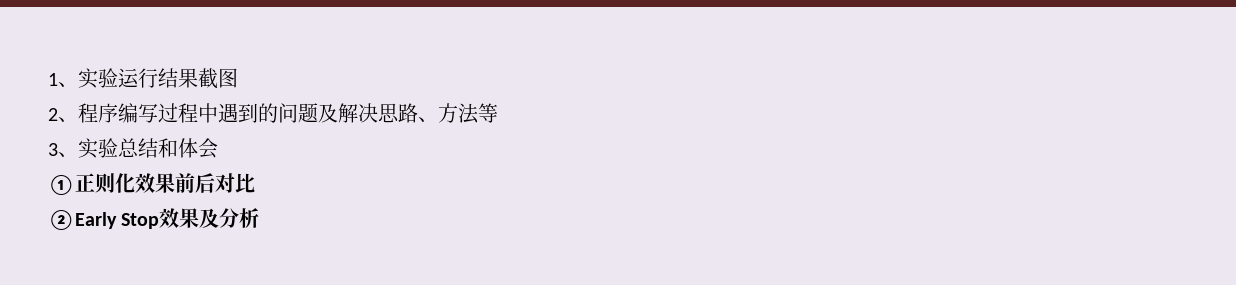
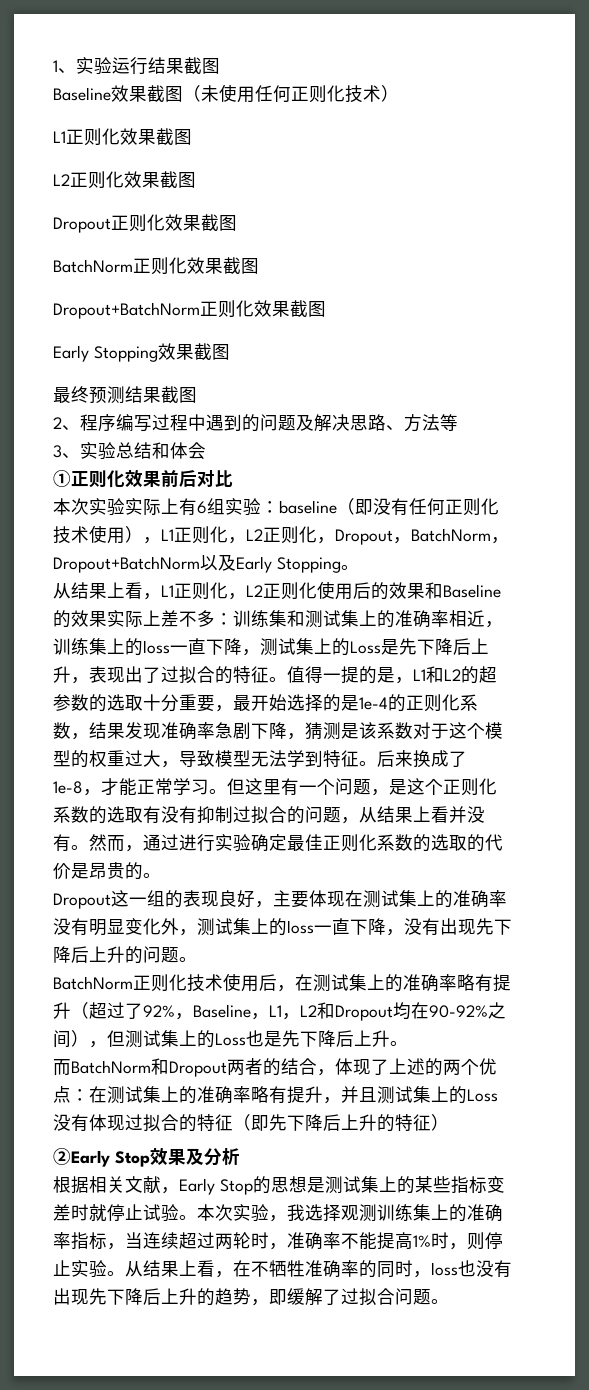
(238, 78) none -> [53,84,399,103] [53,128,192,146] [53,171,196,189] [53,214,237,233] [53,257,259,275] [53,300,326,319] [53,343,230,362] [53,386,197,404] // Baseline效果截图（未使用任何正则化技术） // L1正则化效果截图 // L2正则化效果截图 // Dropout正则化效果截图 // BatchNorm正则化效果截图 // Dropout+BatchNorm正则化效果截图 // Early Stopping效果截图 // 最终预测结果截图
(255, 183) none -> [53,498,499,516] [53,525,509,545] [53,554,359,573] [53,581,501,600] [53,610,503,628] [53,638,489,656] [53,666,497,684] [53,694,478,712] [53,722,503,740] [53,750,467,768] [53,778,497,796] [53,806,485,824] [53,834,503,852] [53,862,161,880] [53,890,507,909] [53,918,512,936] [53,946,197,964] [53,973,511,992] [53,1002,506,1021] [53,1030,408,1048] [53,1058,497,1077] [53,1086,498,1104] [53,1114,449,1132] // 本次实验实际上有6组实验：baseline（即没有任何正则化技术使用），L1正则化，L2正则化，Dropout，BatchNorm，Dropout+BatchNorm以及Early Stopping。 // 从结果上看，L1正则化，L2正则化使用后的效果和Baseline的效果实际上差不多：训练集和测试集上的准确率相近，训练集上的loss一直下降，测试集上的Loss是先下降后上升，表现出了过拟合的特征。值得一提的是，L1和L2的超参数的选取十分重要，最开始选择的是1e-4的正则化系数，结果发现准确率急剧下降，猜测是该系数对于这个模型的权重过大，导致模型无法学到特征。后来换成了1e-8，才能正常学习。但这里有一个问题，是这个正则化系数的选取有没有抑制过拟合的问题，从结果上看并没有。然而，通过进行实验确定最佳正则化系数的选取的代价是昂贵的。 // Dropout这一组的表现良好，主要体现在测试集上的准确率没有明显变化外，测试集上的loss一直下降，没有出现先下降后上升的问题。 // BatchNorm正则化技术使用后，在测试集上的准确率略有提升（超过了92%，Baseline，L1，L2和Dropout均在90-92%之间），但测试集上的Loss也是先下降后上升。 // 而BatchNorm和Dropout两者的结合，体现了上述的两个优点：在测试集上的准确率略有提升，并且测试集上的Loss没有体现过拟合的特征（即先下降后上升的特征）
(260, 218) none -> [53,1176,505,1195] [53,1204,503,1222] [53,1232,503,1250] [53,1260,512,1278] [53,1288,449,1306] // 根据相关文献，Early Stop的思想是测试集上的某些指标变差时就停止试验。本次实验，我选择观测训练集上的准确率指标，当连续超过两轮时，准确率不能提高1%时，则停止实验。从结果上看，在不牺牲准确率的同时，loss也没有出现先下降后上升的趋势，即缓解了过拟合问题。

